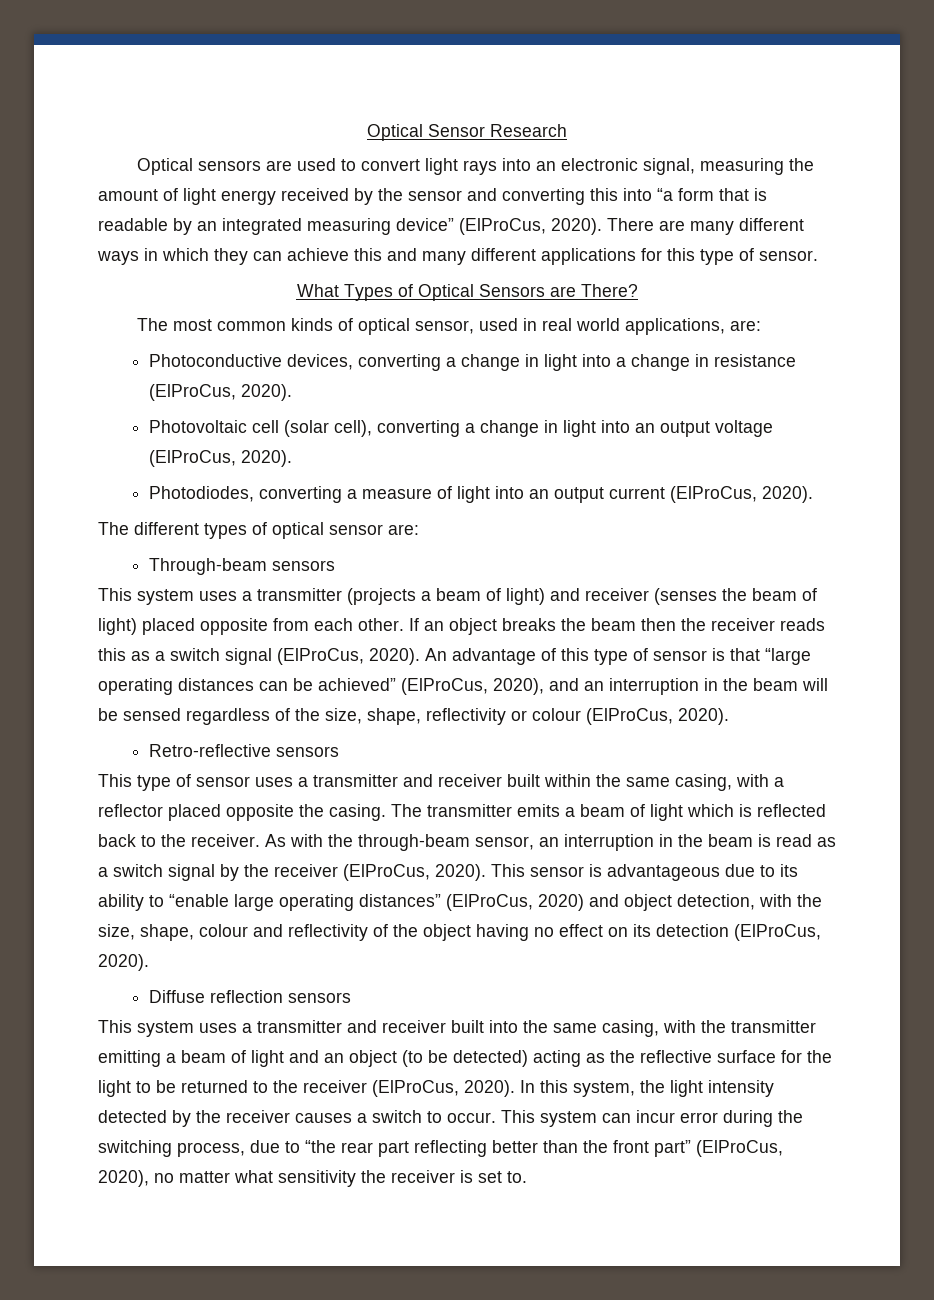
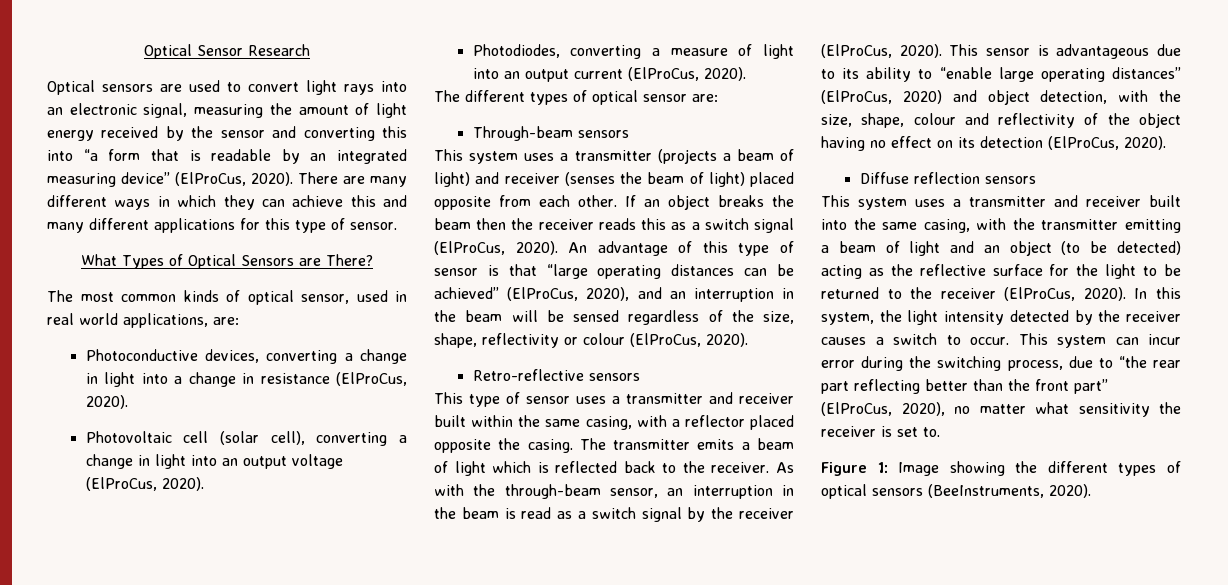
(527, 1177) none -> [821,461,1181,476] [821,484,1091,499] // Figure 1: Image showing the different types of optical sensors (BeeInstruments, 2020).

